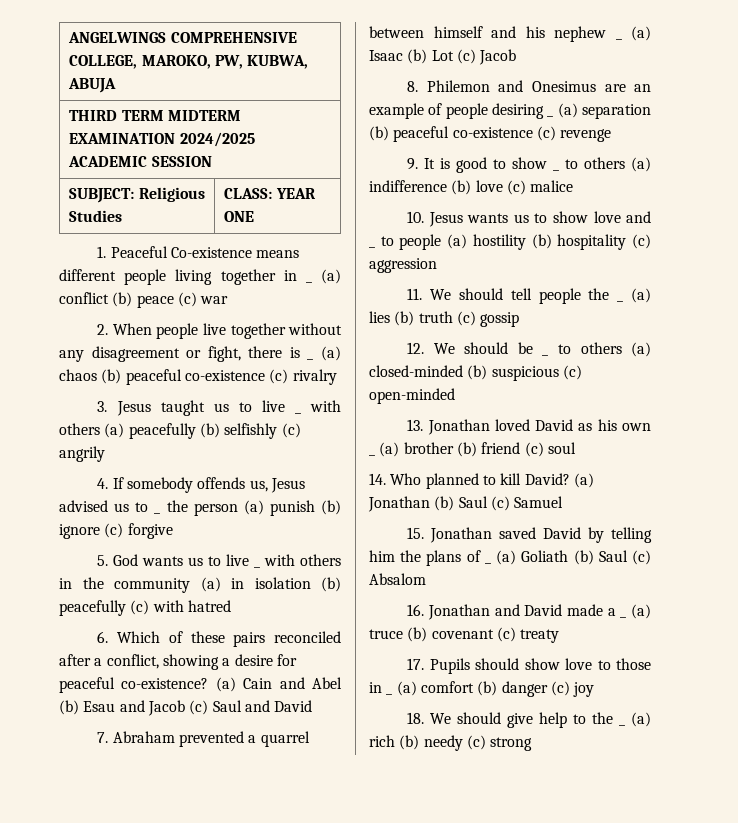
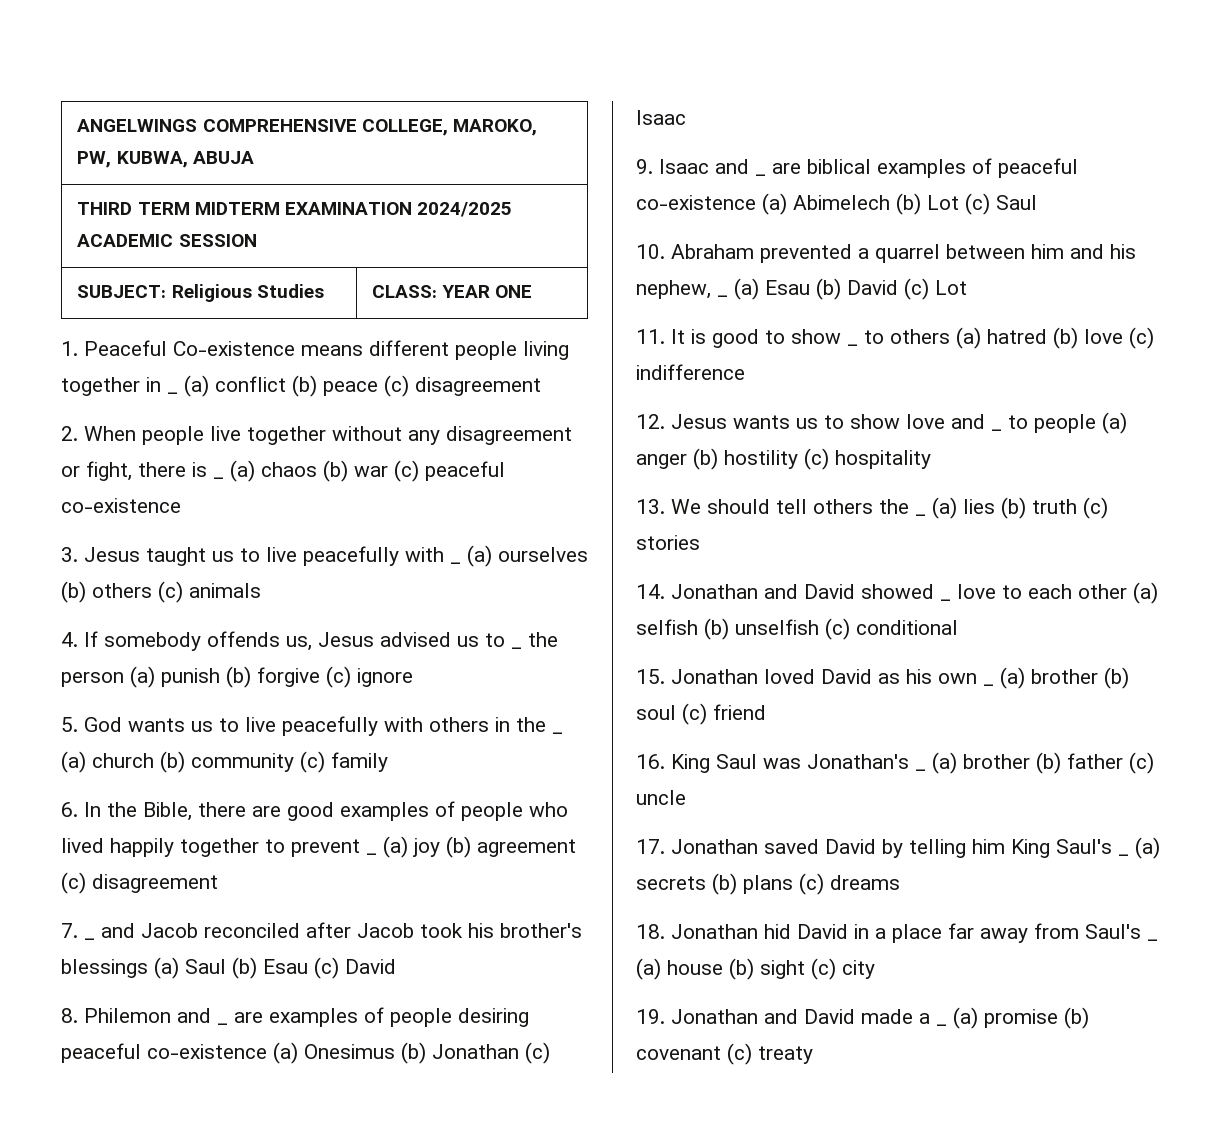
[200,296,229,304] war -> [415,377,541,396] disagreement
[125,369,337,385] peaceful co-existence (c) rivalry -> [354,460,505,482] [61,498,181,513] war (c) peaceful co-existence
[294,412,301,414] [309,400,341,412] [59,423,301,439] [59,446,105,462] _ with others (a) peacefully (b) selfishly (c) angrily -> [303,546,444,566] [450,545,588,567] [61,581,261,603] peacefully with _ (a) ourselves (b) others (c) animals
(341, 507) none -> [257,666,351,688] forgive (c)
[104,523,173,539] (c) forgive -> (413, 677) none
[254,566,261,568] _ -> [282,716,378,736] peacefully
[114,577,341,593] [59,600,231,616] [97,631,341,647] [59,654,297,670] [59,677,342,693] [59,700,185,716] community (a) in isolation (b) peacefully (c) with hatred // 6. Which of these pairs reconciled after a conflict, showing a desire for peaceful co-existence? (a) Cain and Abel (b) Esau and Jacob -> [552,732,563,734] [61,751,388,773] [61,801,568,821] [61,836,576,858] [61,872,218,894] [61,923,78,938] [84,938,95,940] [101,922,582,938] [61,957,396,979] [61,1008,211,1023] [217,1023,228,1025] [234,1007,529,1027] [61,1042,550,1064] [636,110,686,125] [636,159,749,174] [755,174,766,176] [772,158,1078,178] [636,193,959,215] _ (a) church (b) community (c) family // 6. In the Bible, there are good examples of people who lived happily together to prevent _ (a) joy (b) agreement (c) disagreement // 7. _ and Jacob reconciled after Jacob took his brother's blessings (a) Saul (b) Esau (c) David // 8. Philemon and _ are examples of people desiring peaceful co-existence (a) Onesimus (b) Jonathan (c) Isaac // 9. Isaac and _ are biblical examples of peaceful co-existence (a) Abimelech (b) Lot
[244,700,313,712] [97,732,109,743] and David // 7. -> [636,244,665,259] // 10.
[433,26,483,38] himself -> [1031,244,1064,259] him
[554,26,651,42] [369,49,517,65] [407,80,651,92] [369,103,651,119] [369,126,612,142] [407,158,419,170] nephew _ (a) Isaac (b) Lot (c) Jacob // 8. Philemon and Onesimus are an example of people desiring _ (a) separation (b) peaceful co-existence (c) revenge // 9. -> [636,278,967,300] [636,329,665,344] nephew, _ (a) Esau (b) David (c) Lot // 11.
[369,180,447,192] indifference -> [987,329,1047,344] hatred
[530,180,574,192] [407,211,425,223] malice // 10. -> [636,364,745,380] [636,414,665,429] indifference // 12.
[472,234,651,250] [369,258,437,273] [407,288,423,300] hostility (b) hospitality (c) aggression // 11. -> [636,448,931,470] [636,499,665,514] anger (b) hostility (c) hospitality // 13.
[538,288,581,304] people -> [813,499,873,514] others
[480,312,520,327] [407,342,533,354] [542,354,549,356] [557,342,651,357] [369,365,582,381] [369,388,455,404] [407,419,424,431] gossip // 12. We should be _ to others (a) closed-minded (b) suspicious (c) open-minded // 13. -> [636,535,700,550] [636,584,934,599] [940,599,951,601] [957,582,1158,604] [636,618,958,640] [636,669,665,684] stories // 14. Jonathan and David showed _ love to each other (a) selfish (b) unselfish (c) conditional // 15.
(477, 449) none -> [636,703,707,725] soul (c)
[524,442,576,457] [369,473,594,489] [368,496,564,512] [407,527,425,539] (c) soul // 14. Who planned to kill David? (a) Jonathan (b) Saul (c) Samuel // 15. -> [636,754,909,773] [915,752,1154,774] [636,790,686,805] [636,839,665,854] // 16. King Saul was Jonathan's _ (a) brother (b) father (c) uncle // 17.
[400,550,481,566] [484,550,651,565] [369,573,426,585] [407,604,425,616] the plans of _ (a) Goliath (b) Saul (c) Absalom // 16. -> [1011,839,1112,858] [1118,837,1160,859] [636,873,900,895] [636,923,1141,943] [1147,939,1158,941] [636,958,875,980] [636,1009,665,1024] King Saul's _ (a) secrets (b) plans (c) dreams // 18. Jonathan hid David in a place far away from Saul's _ (a) house (b) sight (c) city // 19.
[369,629,403,639] truce -> [984,1009,1058,1028] promise
[407,658,651,674] [369,682,382,693] [386,681,595,697] [407,712,614,728] [619,712,651,727] [369,735,533,751] // 17. Pupils should show love to those in _ (a) comfort (b) danger (c) joy // 18. We should give help to the _ (a) rich (b) needy (c) strong -> (813, 1055) none

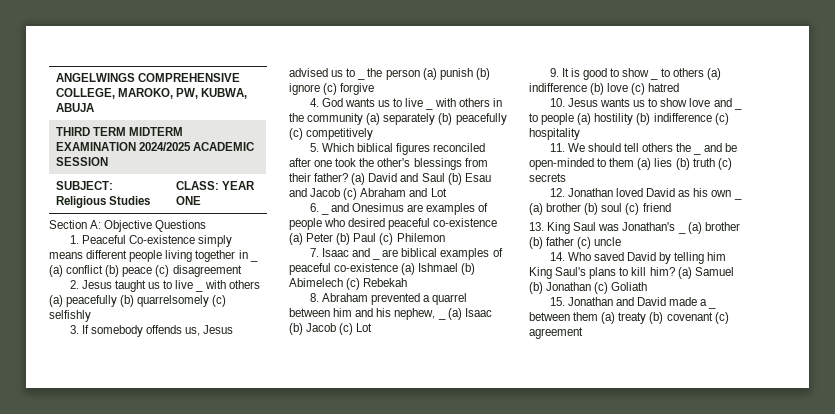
(532, 291) none -> [49,220,207,232] // Section A: Objective Questions
(295, 348) none -> [198,235,233,247] simply
[84,426,572,445] [61,461,207,481] [213,460,505,482] [61,498,181,513] [61,547,78,562] When people live together without any disagreement or fight, there is _ (a) chaos (b) war (c) peaceful co-existence // 3. -> (79, 284) none
[303,546,444,566] [450,545,588,567] [61,581,261,603] [61,632,78,647] peacefully with _ (a) ourselves (b) others (c) animals // 4. -> [195,289,204,292] [204,280,260,289] [49,295,227,307] [49,310,91,322] [69,325,79,334] _ with others (a) peacefully (b) quarrelsomely (c) selfishly // 3.
(251, 677) none -> [289,83,338,95] ignore (c)
[326,666,413,688] [61,717,78,732] (c) ignore // 5. -> [309,98,319,107] // 4.
[282,716,378,736] peacefully -> [425,107,434,110] _
[552,732,563,734] [61,751,388,773] [61,801,568,821] [61,836,576,858] [61,872,218,894] [61,923,78,938] [84,938,95,940] [101,922,582,938] [61,957,396,979] [61,1008,211,1023] [217,1023,228,1025] [234,1007,529,1027] [61,1042,550,1064] [636,110,686,125] [636,159,653,174] _ (a) church (b) community (c) family // 6. In the Bible, there are good examples of people who lived happily together to prevent _ (a) joy (b) agreement (c) disagreement // 7. _ and Jacob reconciled after Jacob took his brother's blessings (a) Saul (b) Esau (c) David // 8. Philemon and _ are examples of people desiring peaceful co-existence (a) Onesimus (b) Jonathan (c) Isaac // 9. -> [307,113,507,125] [289,128,374,140] [309,143,486,155] [289,158,488,170] [289,173,491,185] [289,188,447,200] [309,203,319,212] [320,212,329,215] [331,203,489,215] [289,218,498,230] [289,233,445,245] [309,248,319,257] community (a) separately (b) peacefully (c) competitively // 5. Which biblical figures reconciled after one took the other's blessings from their father? (a) David and Saul (b) Esau and Jacob (c) Abraham and Lot // 6. _ and Onesimus are examples of people who desired peaceful co-existence (a) Peter (b) Paul (c) Philemon // 7.
[793,193,1037,215] [636,244,665,259] Abimelech (b) Lot (c) Saul // 10. -> [418,263,476,275] [289,278,408,290] [309,293,319,302] Ishmael (b) Abimelech (c) Rebekah // 8.
[765,278,898,300] Esau (b) David -> [464,308,492,317] [289,323,337,335] Isaac (b) Jacob
[636,329,665,344] 11. -> [549,68,559,77] 9.
[987,329,1047,344] hatred -> [529,83,587,92] indifference
[636,364,745,380] [636,414,665,429] indifference // 12. -> [648,83,680,92] [549,98,565,107] hatred // 10.
[636,448,798,470] anger (b) hostility -> [594,113,712,125] hostility (b) indifference
[636,499,665,514] 13. -> [549,143,565,152] 11.
(926, 515) none -> [703,143,737,152] [529,158,635,170] and be open-minded to them
[636,535,700,550] [636,584,934,599] [940,599,951,601] [957,582,1158,604] [636,618,958,640] [636,669,665,684] stories // 14. Jonathan and David showed _ love to each other (a) selfish (b) unselfish (c) conditional // 15. -> [529,173,566,182] [549,188,565,197] secrets // 12.
[636,754,665,769] 16. -> [529,222,544,231] 13.
[636,839,758,854] 17. Jonathan -> [549,252,591,261] 14. Who
[1118,837,1160,859] [636,873,900,895] [636,923,1141,943] [1147,939,1158,941] [636,958,875,980] [636,1009,665,1024] _ (a) secrets (b) plans (c) dreams // 18. Jonathan hid David in a place far away from Saul's _ (a) house (b) sight (c) city // 19. -> [589,267,734,279] [529,282,648,294] [549,297,565,306] plans to kill him? (a) Samuel (b) Jonathan (c) Goliath // 15.
[953,1007,1058,1029] (a) promise -> [529,312,647,324] between them (a) treaty
[758,1046,813,1064] treaty -> [529,327,583,339] agreement

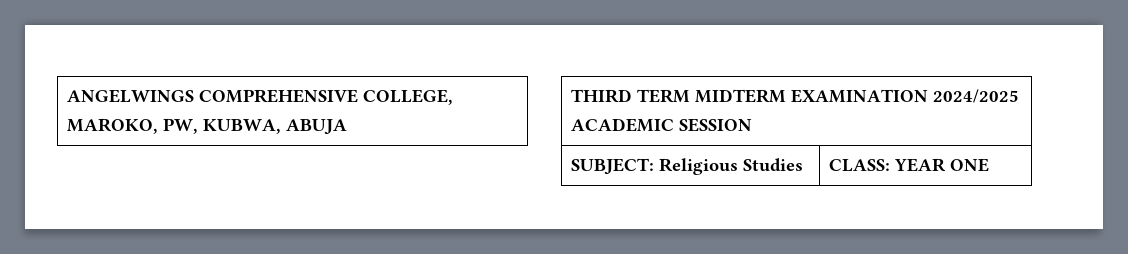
[49,220,207,232] [69,235,233,247] [49,250,248,262] [249,259,258,262] [49,265,242,277] [69,280,194,292] [195,289,204,292] [204,280,260,289] [49,295,227,307] [49,310,91,322] [69,325,234,337] [289,68,356,77] [357,77,366,80] [367,68,490,80] [289,83,375,95] [309,98,424,107] [425,107,434,110] [434,98,502,107] [289,113,507,125] [289,128,374,140] [309,143,486,155] [289,158,488,170] [289,173,491,185] [289,188,447,200] [309,203,319,212] [320,212,329,215] [331,203,489,215] [289,218,498,230] [289,233,445,245] [309,248,371,257] [372,257,381,260] [382,248,503,260] [289,263,476,275] [289,278,408,290] [309,293,468,305] [289,308,492,320] [289,323,373,335] [549,68,650,80] [650,77,659,80] [660,68,721,80] [529,83,680,95] [549,98,732,107] [733,107,742,110] [529,113,729,125] [529,128,580,140] [549,143,692,152] [693,152,702,155] [703,143,737,152] [529,158,732,170] [529,173,566,182] [549,188,732,197] [733,197,742,200] [529,203,671,215] [529,222,676,234] [677,222,740,234] [529,237,622,249] [549,252,727,264] [529,267,734,279] [529,282,648,294] [549,297,708,306] [708,306,717,309] [529,312,729,324] [529,327,583,339] // Section A: Objective Questions // 1. Peaceful Co-existence simply means different people living together in _ (a) conflict (b) peace (c) disagreement // 2. Jesus taught us to live _ with others (a) peacefully (b) quarrelsomely (c) selfishly // 3. If somebody offends us, Jesus advised us to _ the person (a) punish (b) ignore (c) forgive // 4. God wants us to live _ with others in the community (a) separately (b) peacefully (c) competitively // 5. Which biblical figures reconciled after one took the other's blessings from their father? (a) David and Saul (b) Esau and Jacob (c) Abraham and Lot // 6. _ and Onesimus are examples of people who desired peaceful co-existence (a) Peter (b) Paul (c) Philemon // 7. Isaac and _ are biblical examples of peaceful co-existence (a) Ishmael (b) Abimelech (c) Rebekah // 8. Abraham prevented a quarrel between him and his nephew, _ (a) Isaac (b) Jacob (c) Lot // 9. It is good to show _ to others (a) indifference (b) love (c) hatred // 10. Jesus wants us to show love and _ to people (a) hostility (b) indifference (c) hospitality // 11. We should tell others the _ and be open-minded to them (a) lies (b) truth (c) secrets // 12. Jonathan loved David as his own _ (a) brother (b) soul (c) friend // 13. King Saul was Jonathan's _ (a) brother (b) father (c) uncle // 14. Who saved David by telling him King Saul's plans to kill him? (a) Samuel (b) Jonathan (c) Goliath // 15. Jonathan and David made a _ between them (a) treaty (b) covenant (c) agreement -> (989, 165) none

